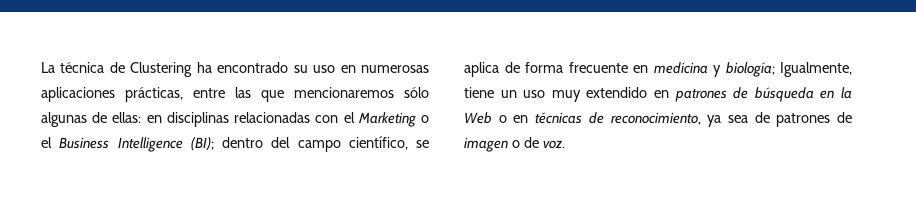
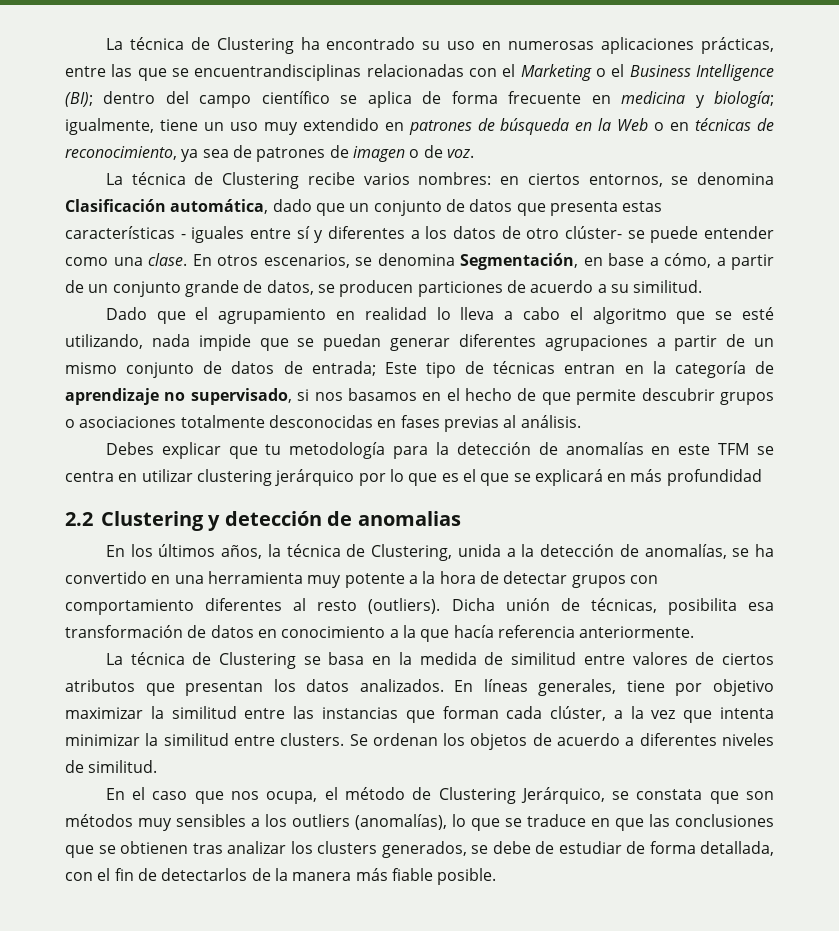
[294,87,429,98] [41,112,229,127] mencionaremos sólo algunas de ellas: en disciplinas -> [172,64,362,81] se encuentrandisciplinas
[348,136,408,150] científico, -> [261,91,330,104] científico
[780,62,852,77] Igualmente, -> [65,118,154,135] igualmente,
(565, 144) none -> [105,172,775,189] [65,199,663,216] [65,226,774,243] [65,253,774,270] [65,280,703,297] [105,307,775,324] [65,334,775,351] [65,361,774,378] [65,388,774,405] [65,415,581,432] [105,442,774,459] [65,469,762,486] [65,511,461,531] [105,544,774,561] [65,571,658,588] [65,598,775,615] [65,625,695,642] [105,652,775,669] [65,679,774,696] [65,706,775,723] [65,733,774,750] [65,760,158,773] [105,787,775,804] [65,814,774,831] [65,841,774,858] [65,868,497,885] // La técnica de Clustering recibe varios nombres: en ciertos entornos, se denomina Clasificación automática, dado que un conjunto de datos que presenta estas características - iguales entre sí y diferentes a los datos de otro clúster- se puede entender como una clase. En otros escenarios, se denomina Segmentación, en base a cómo, a partir de un conjunto grande de datos, se producen particiones de acuerdo a su similitud. // Dado que el agrupamiento en realidad lo lleva a cabo el algoritmo que se esté utilizando, nada impide que se puedan generar diferentes agrupaciones a partir de un mismo conjunto de datos de entrada; Este tipo de técnicas entran en la categoría de aprendizaje no supervisado, si nos basamos en el hecho de que permite descubrir grupos o asociaciones totalmente desconocidas en fases previas al análisis. // Debes explicar que tu metodología para la detección de anomalías en este TFM se centra en utilizar clustering jerárquico por lo que es el que se explicará en más profundidad // 2.2 Clustering y detección de anomalias // En los últimos años, la técnica de Clustering, unida a la detección de anomalías, se ha convertido en una herramienta muy potente a la hora de detectar grupos con comportamiento diferentes al resto (outliers). Dicha unión de técnicas, posibilita esa transformación de datos en conocimiento a la que hacía referencia anteriormente. // La técnica de Clustering se basa en la medida de similitud entre valores de ciertos atributos que presentan los datos analizados. En líneas generales, tiene por objetivo maximizar la similitud entre las instancias que forman cada clúster, a la vez que intenta minimizar la similitud entre clusters. Se ordenan los objetos de acuerdo a diferentes niveles de similitud. // En el caso que nos ocupa, el método de Clustering Jerárquico, se constata que son métodos muy sensibles a los outliers (anomalías), lo que se traduce en que las conclusiones que se obtienen tras analizar los clusters generados, se debe de estudiar de forma detallada, con el fin de detectarlos de la manera más fiable posible.

